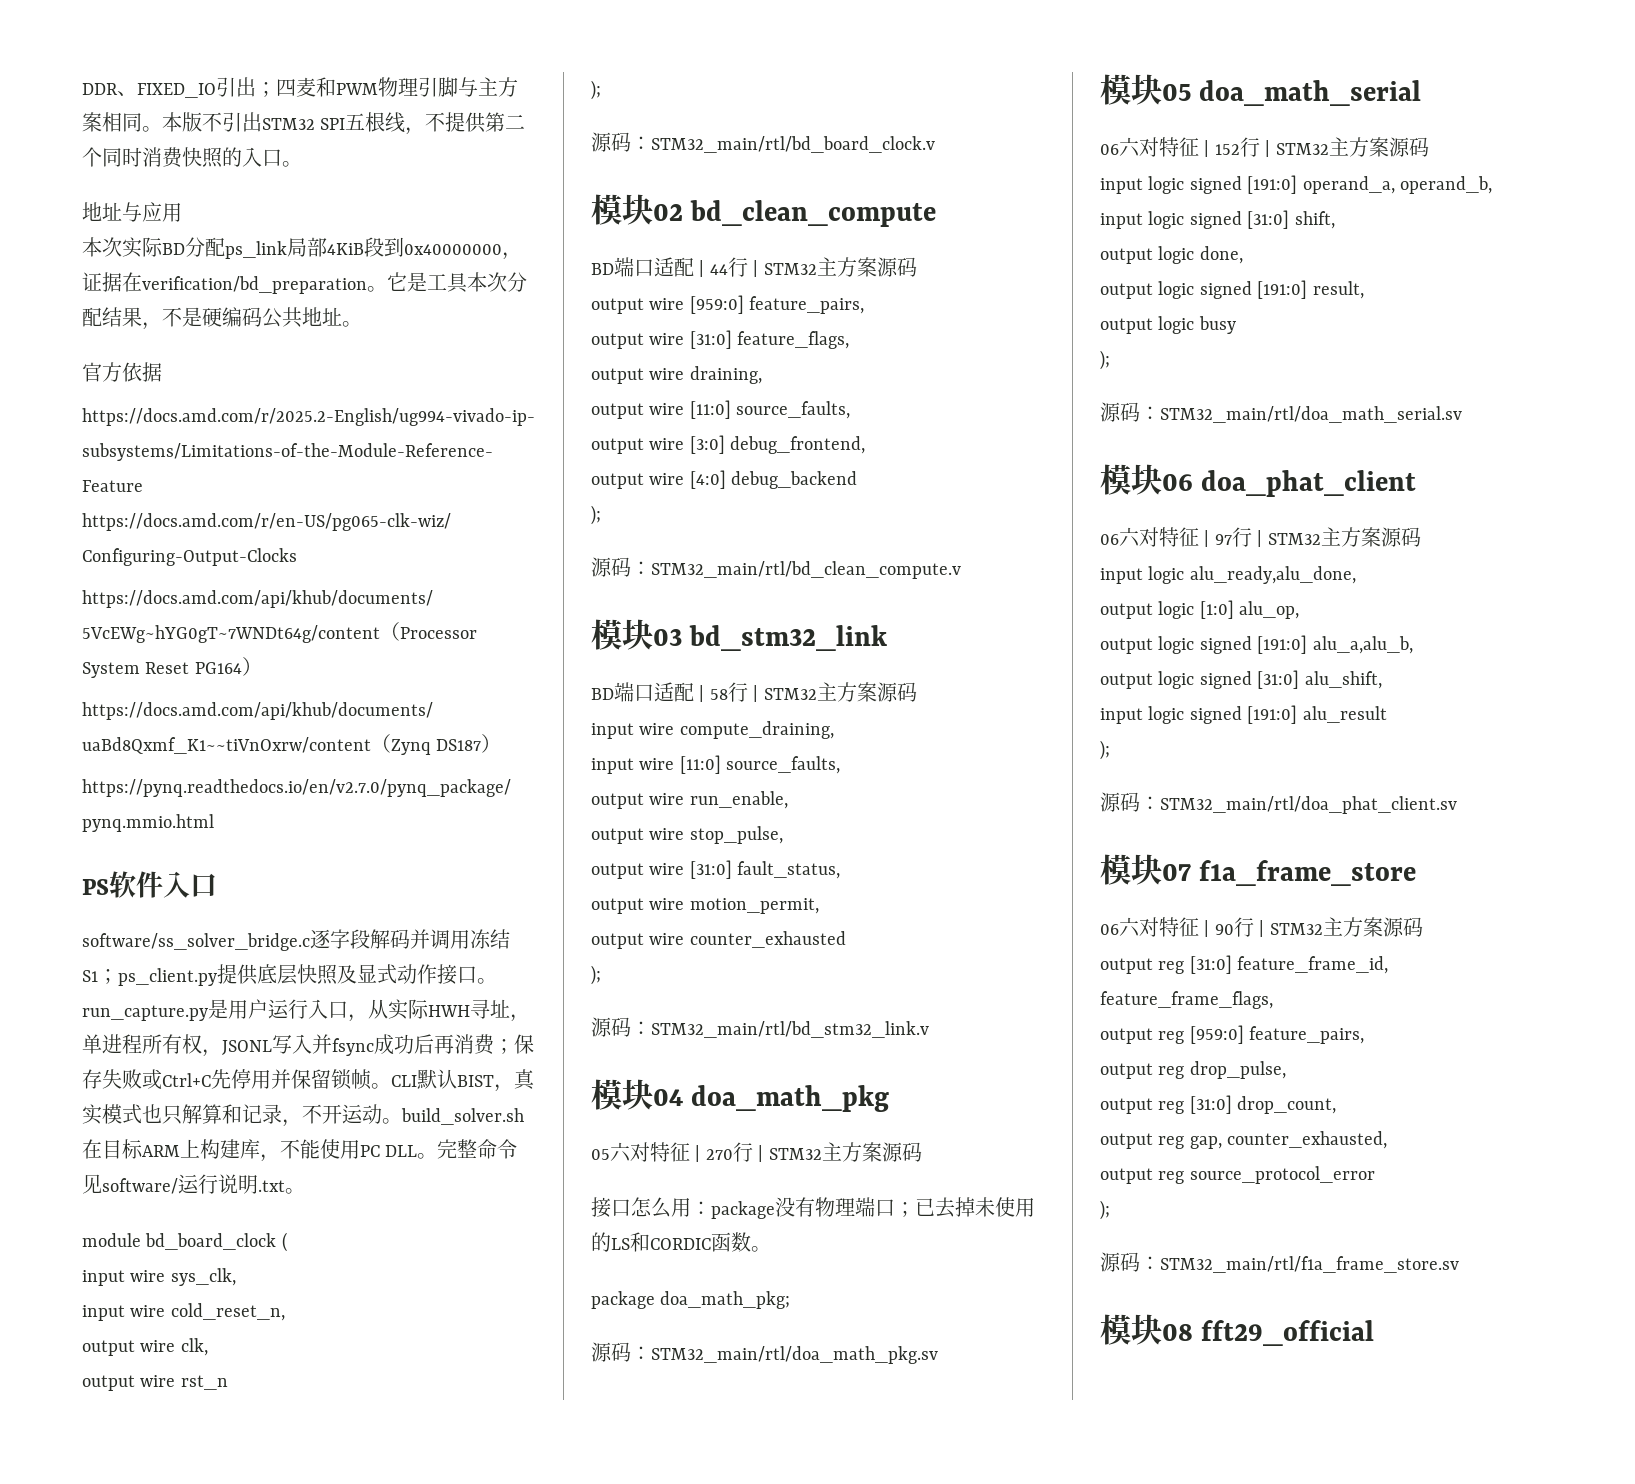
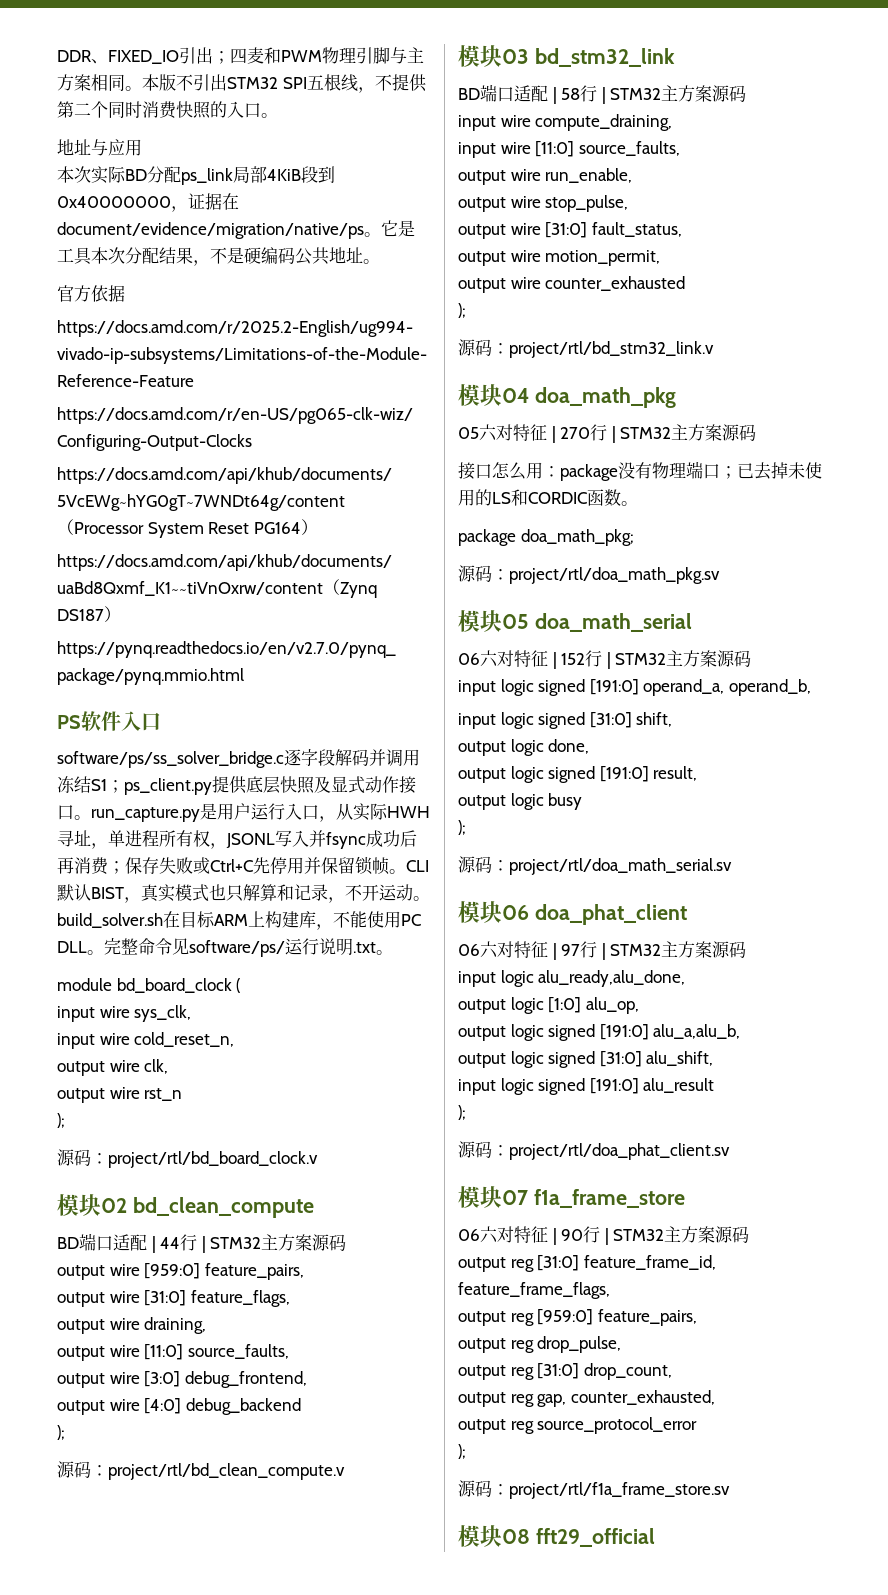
[142,276,367,294] verification/bd_preparation -> [57,222,364,239] document/evidence/migration/native/ps
[82,933,310,951] software/ss_solver_bridge.c -> [57,751,284,768] software/ps/ss_solver_bridge.c
[102,1178,178,1194] software/ -> [189,940,285,957] software/ps/
[651,136,935,153] STM32_main/rtl/bd_board_clock.v -> [108,1151,318,1168] project/rtl/bd_board_clock.v
[651,561,961,579] STM32_main/rtl/bd_clean_compute.v -> [108,1463,345,1480] project/rtl/bd_clean_compute.v
[651,1021,929,1038] STM32_main/rtl/bd_stm32_link.v -> [509,341,714,358] project/rtl/bd_stm32_link.v
[651,1346,938,1364] STM32_main/rtl/doa_math_pkg.sv -> [509,567,720,584] project/rtl/doa_math_pkg.sv
[1160,406,1462,423] STM32_main/rtl/doa_math_serial.sv -> [509,858,732,875] project/rtl/doa_math_serial.sv
[1160,796,1457,814] STM32_main/rtl/doa_phat_client.sv -> [509,1143,730,1160] project/rtl/doa_phat_client.sv
[1160,1256,1459,1273] STM32_main/rtl/f1a_frame_store.sv -> [509,1482,730,1499] project/rtl/f1a_frame_store.sv

